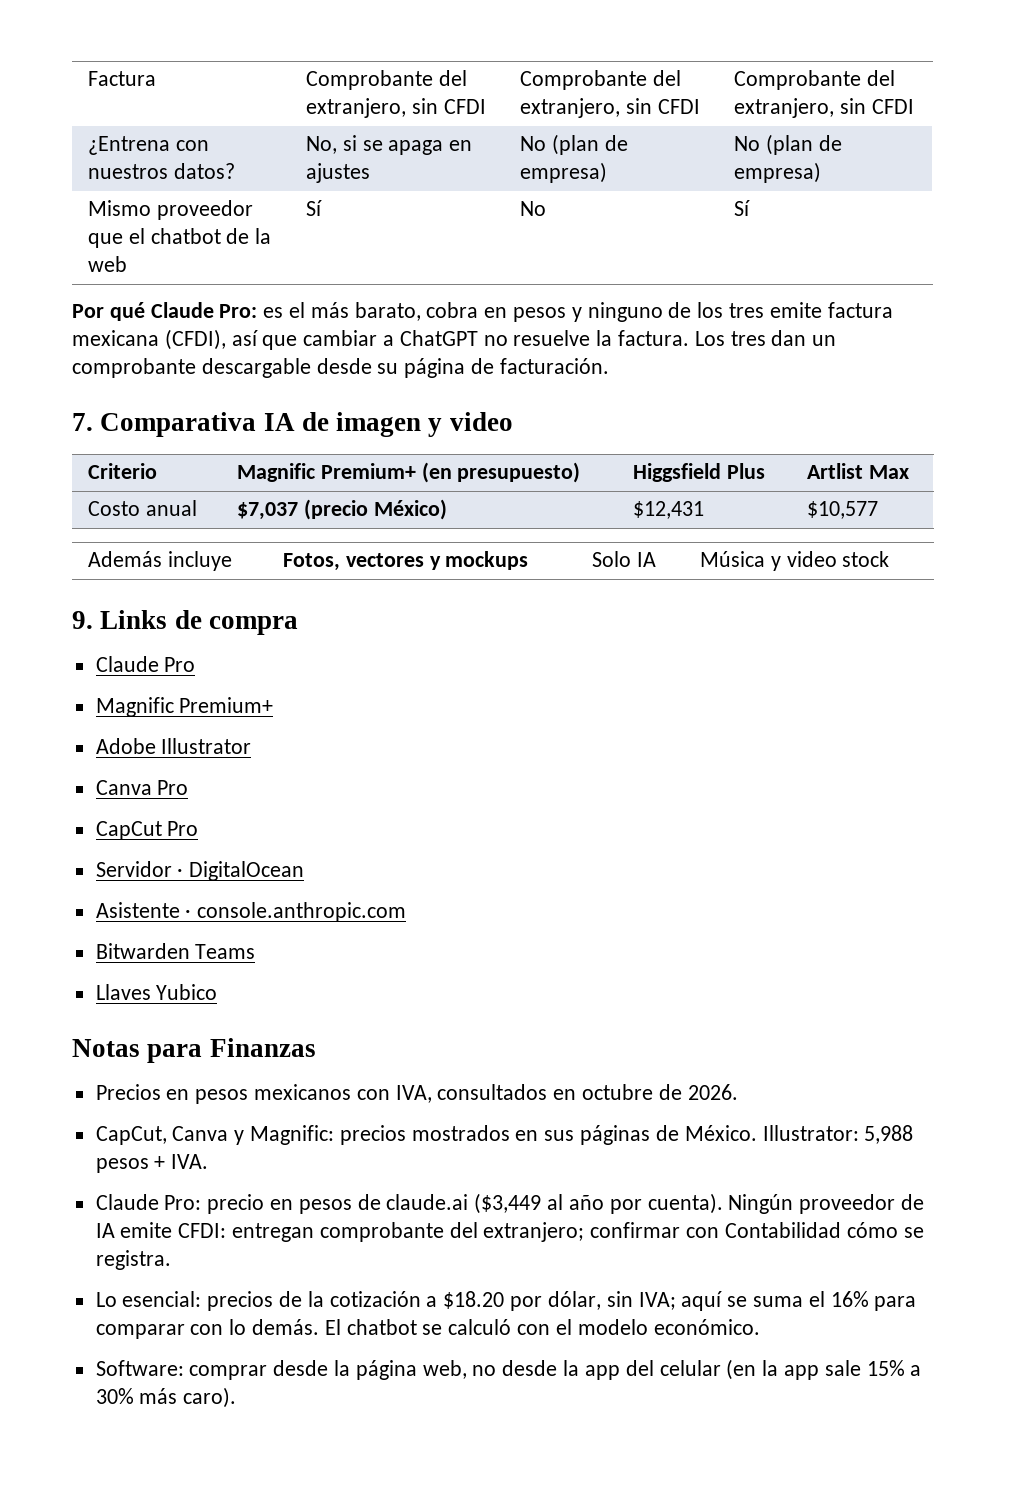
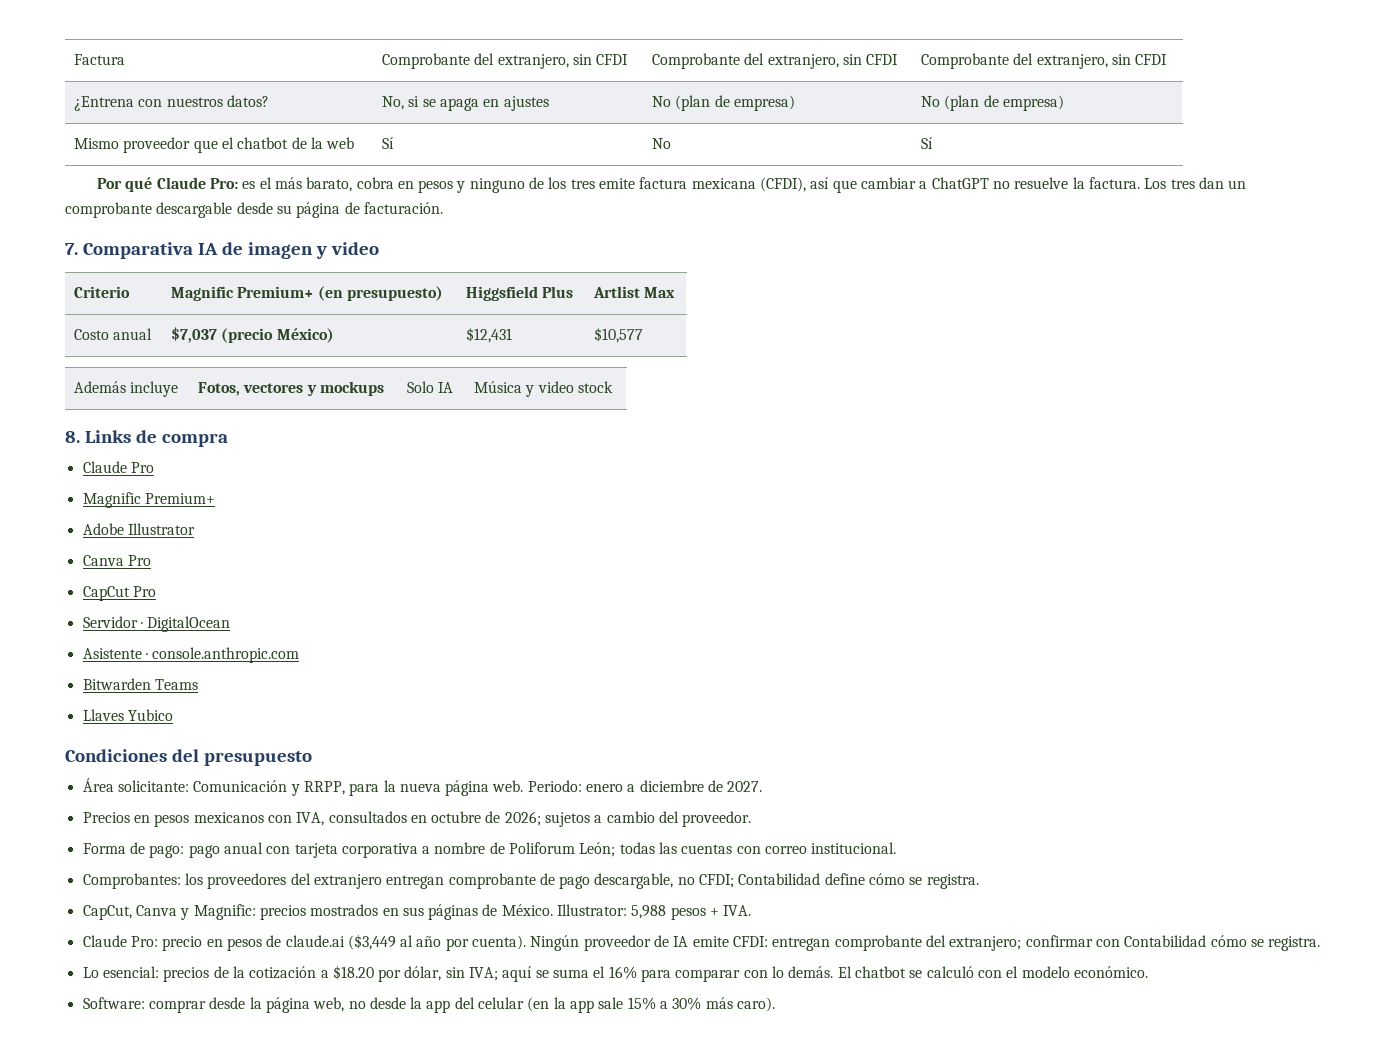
[72,611,93,629] 9. -> [65,431,80,443] 8.
[72,1038,316,1063] Notas para Finanzas -> [65,749,312,766] [82,778,763,796] Condiciones del presupuesto // Área solicitante: Comunicación y RRPP, para la nueva página web. Periodo: enero a diciembre de 2027.
[687,1084,738,1100] 2026. -> [504,811,752,827] [82,842,897,858] [82,873,979,889] 2026; sujetos a cambio del proveedor. // Forma de pago: pago anual con tarjeta corporativa a nombre de Poliforum León; todas las cuentas con correo institucional. // Comprobantes: los proveedores del extranjero entregan comprobante de pago descargable, no CFDI; Contabilidad define cómo se registra.

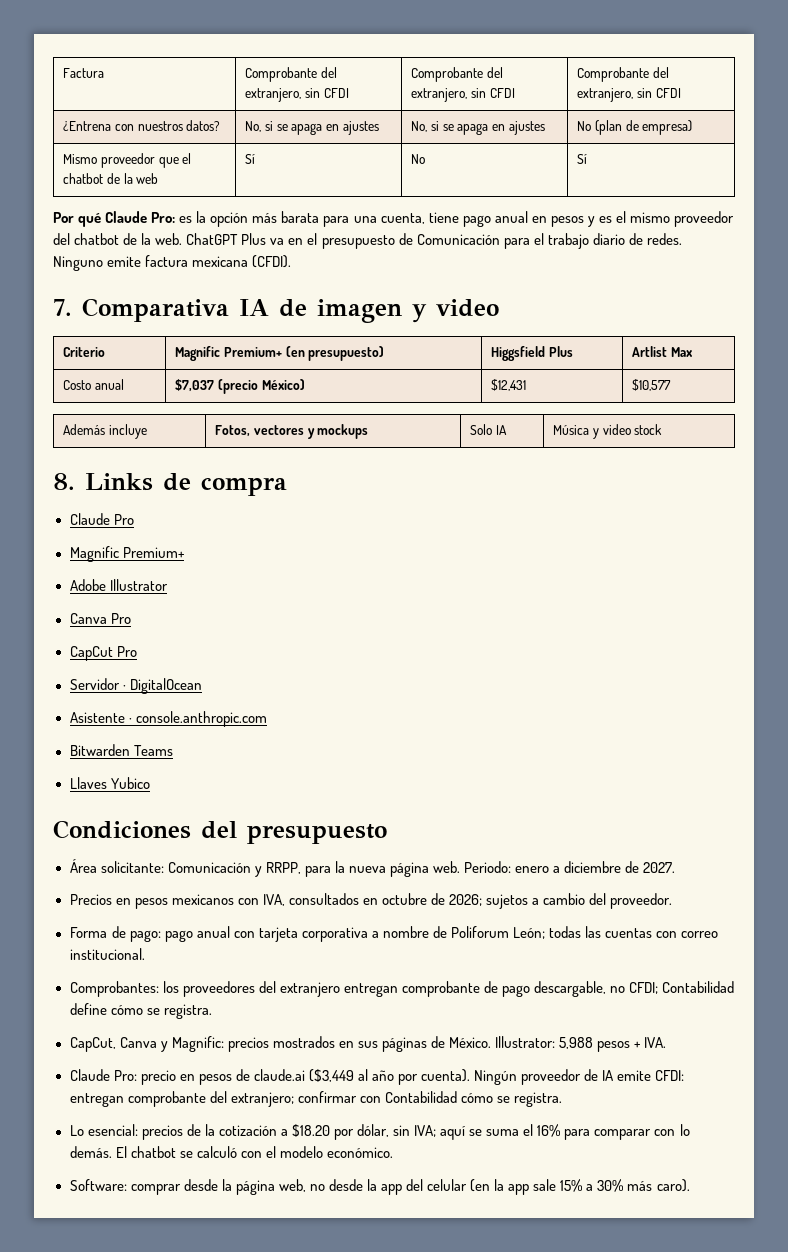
[652,95,796,111] No (plan de empresa) -> [411,121,545,135] No, si se apaga en ajustes
[259,177,1247,193] [65,202,443,218] el más barato, cobra en pesos y ninguno de los tres emite factura mexicana (CFDI), así que cambiar a ChatGPT no resuelve la factura. Los tres dan un comprobante descargable desde su página de facturación. -> [196,211,735,227] [53,233,682,249] [53,255,292,271] la opción más barata para una cuenta, tiene pago anual en pesos y es el mismo proveedor del chatbot de la web. ChatGPT Plus va en el presupuesto de Comunicación para el trabajo diario de redes. Ninguno emite factura mexicana (CFDI).

